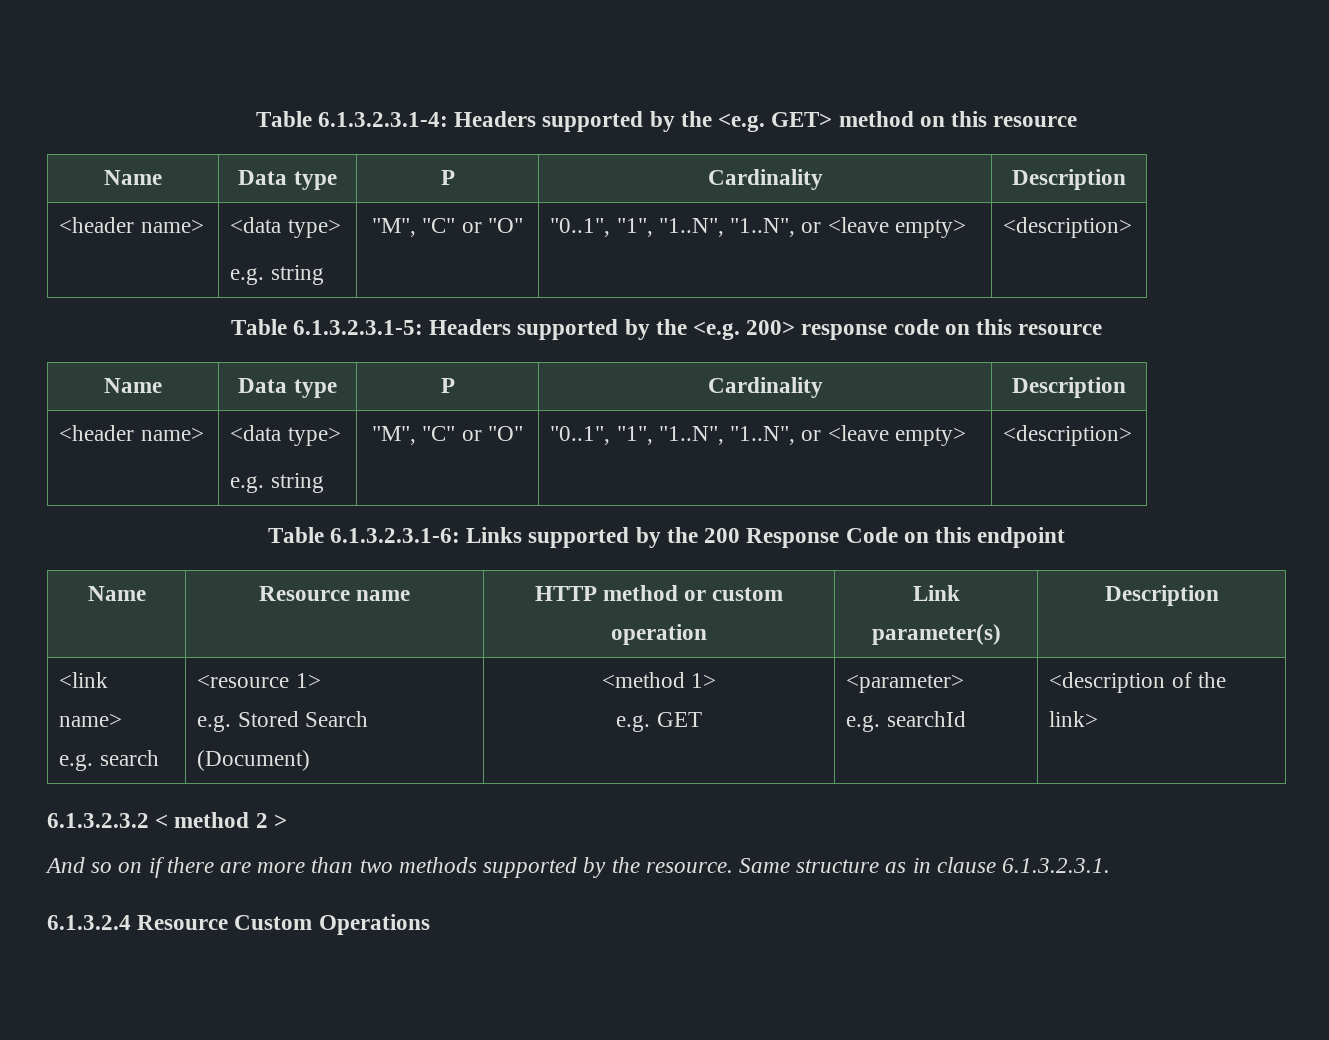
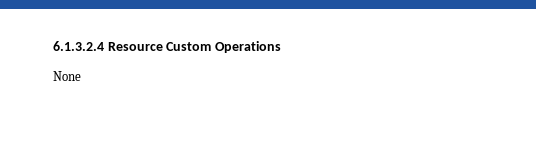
[255,111,1078,132] [104,170,162,185] [238,170,337,190] [440,170,455,185] [707,169,823,190] [1012,169,1126,190] [59,217,204,233] [230,217,341,238] [230,265,324,285] [372,218,523,237] [550,217,966,238] [1003,217,1133,238] [230,319,1103,340] [104,378,162,393] [238,378,337,398] [440,378,455,393] [707,377,823,398] [1012,377,1126,398] [59,425,204,441] [230,425,341,446] [230,473,324,493] [372,426,523,445] [550,425,966,446] [1003,425,1133,446] [267,527,1066,548] [87,586,146,601] [258,586,411,601] [534,585,784,601] [611,624,707,645] [912,585,960,601] [871,624,1001,645] [1104,585,1219,606] [59,672,109,688] [59,713,123,727] [59,750,159,771] [197,673,321,688] [197,711,368,732] [197,750,311,771] [601,672,717,688] [616,712,702,732] [846,674,965,693] [846,711,966,732] [1049,672,1226,693] [1049,711,1099,727] [47,812,287,828] [45,857,1110,878] Table 6.1.3.2.3.1-4: Headers supported by the <e.g. GET> method on this resource // Name | Data type | P | Cardinality | Description // <header name> | <data type> // e.g. string | "M", "C" or "O" | "0..1", "1", "1..N", "1..N", or <leave empty> | <description> // Table 6.1.3.2.3.1-5: Headers supported by the <e.g. 200> response code on this resource // Name | Data type | P | Cardinality | Description // <header name> | <data type> // e.g. string | "M", "C" or "O" | "0..1", "1", "1..N", "1..N", or <leave empty> | <description> // Table 6.1.3.2.3.1-6: Links supported by the 200 Response Code on this endpoint // Name | Resource name | HTTP method or custom operation | Link parameter(s) | Description // <link name> // e.g. search | <resource 1> // e.g. Stored Search (Document) | <method 1> // e.g. GET | <parameter> // e.g. searchId | <description of the link> // 6.1.3.2.3.2 < method 2 > // And so on if there are more than two methods supported by the resource. Same structure as in clause 6.1.3.2.3.1. // -> (53, 46) none
(430, 924) none -> [53,71,81,81] // None

